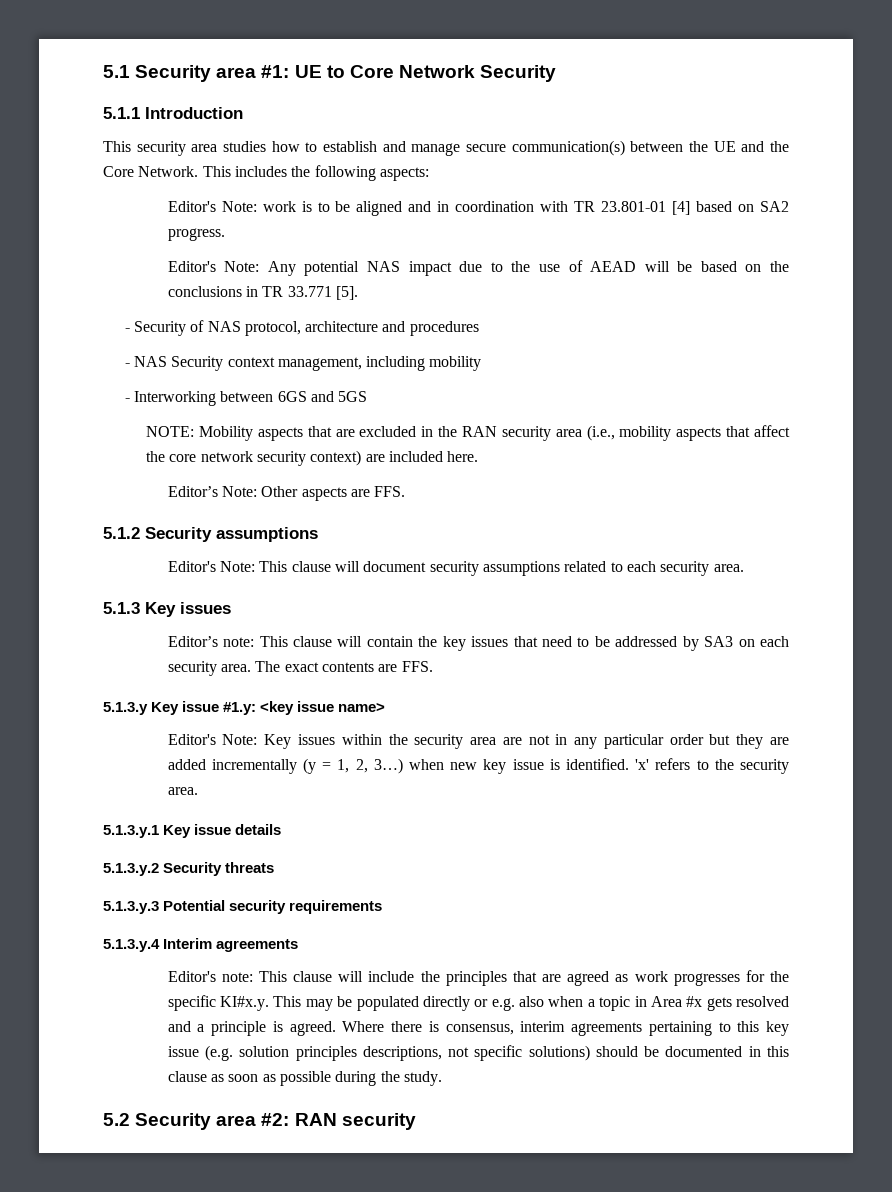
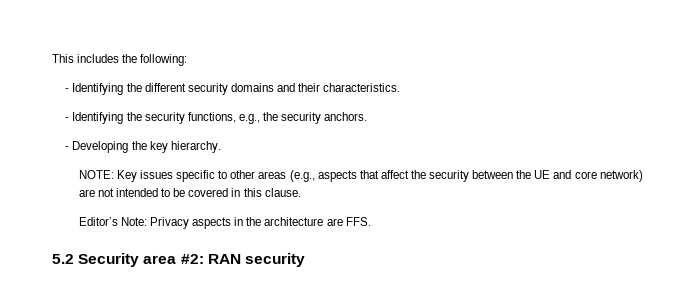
[103,65,557,82] [103,107,243,119] [103,140,789,156] [103,165,429,181] [167,201,789,216] [167,228,225,241] [167,260,789,276] [167,286,358,300] [124,320,479,336] [124,356,482,371] [124,391,368,406] [146,425,791,441] [146,450,479,466] [167,486,406,501] [103,527,318,542] [167,561,744,576] [103,602,231,617] [167,636,790,651] [167,661,433,676] [103,701,386,715] [167,734,789,749] [167,758,790,774] [167,787,198,795] [103,824,282,838] [103,862,275,876] [103,900,383,914] [103,938,299,952] [167,970,789,986] [167,995,789,1011] [167,1021,789,1036] [167,1045,790,1061] [167,1071,442,1086] 5.1 Security area #1: UE to Core Network Security // 5.1.1 Introduction // This security area studies how to establish and manage secure communication(s) between the UE and the Core Network. This includes the following aspects: // Editor's Note: work is to be aligned and in coordination with TR 23.801-01 [4] based on SA2 progress. // Editor's Note: Any potential NAS impact due to the use of AEAD will be based on the conclusions in TR 33.771 [5]. // - Security of NAS protocol, architecture and procedures // - NAS Security context management, including mobility // - Interworking between 6GS and 5GS // NOTE: Mobility aspects that are excluded in the RAN security area (i.e., mobility aspects that affect the core network security context) are included here. // Editor’s Note: Other aspects are FFS. // 5.1.2 Security assumptions // Editor's Note: This clause will document security assumptions related to each security area. // 5.1.3 Key issues // Editor’s note: This clause will contain the key issues that need to be addressed by SA3 on each security area. The exact contents are FFS. // 5.1.3.y Key issue #1.y: <key issue name> // Editor's Note: Key issues within the security area are not in any particular order but they are added incrementally (y = 1, 2, 3…) when new key issue is identified. 'x' refers to the security area. // 5.1.3.y.1 Key issue details // 5.1.3.y.2 Security threats // 5.1.3.y.3 Potential security requirements // 5.1.3.y.4 Interim agreements // Editor's note: This clause will include the principles that are agreed as work progresses for the specific KI#x.y. This may be populated directly or e.g. also when a topic in Area #x gets resolved and a principle is agreed. Where there is consensus, interim agreements pertaining to this key issue (e.g. solution principles descriptions, not specific solutions) should be documented in this clause as soon as possible during the study. -> [52,54,188,66] [65,83,401,95] [65,112,368,124] [65,141,221,153] [78,170,643,182] [78,188,301,197] [78,217,371,229] This includes the following: // - Identifying the different security domains and their characteristics. // - Identifying the security functions, e.g., the security anchors. // - Developing the key hierarchy. // NOTE: Key issues specific to other areas (e.g., aspects that affect the security between the UE and core network) are not intended to be covered in this clause. // Editor’s Note: Privacy aspects in the architecture are FFS.

